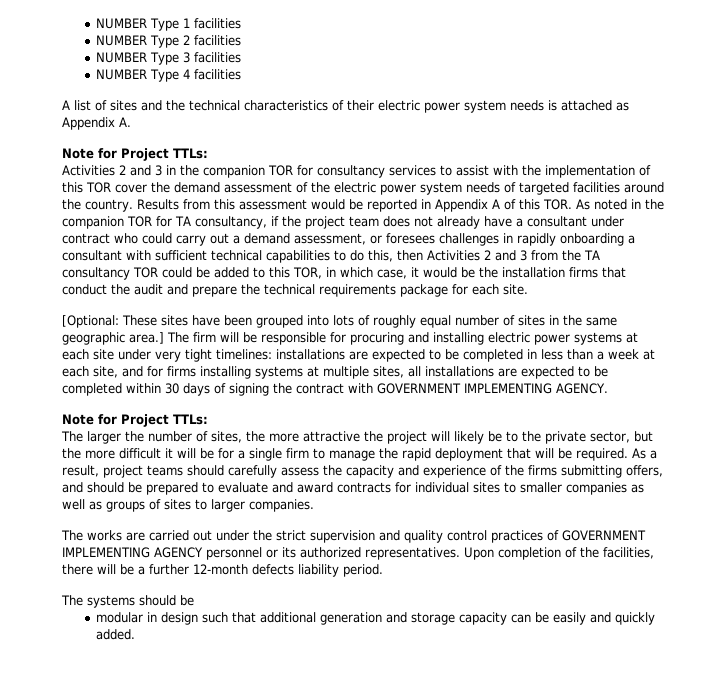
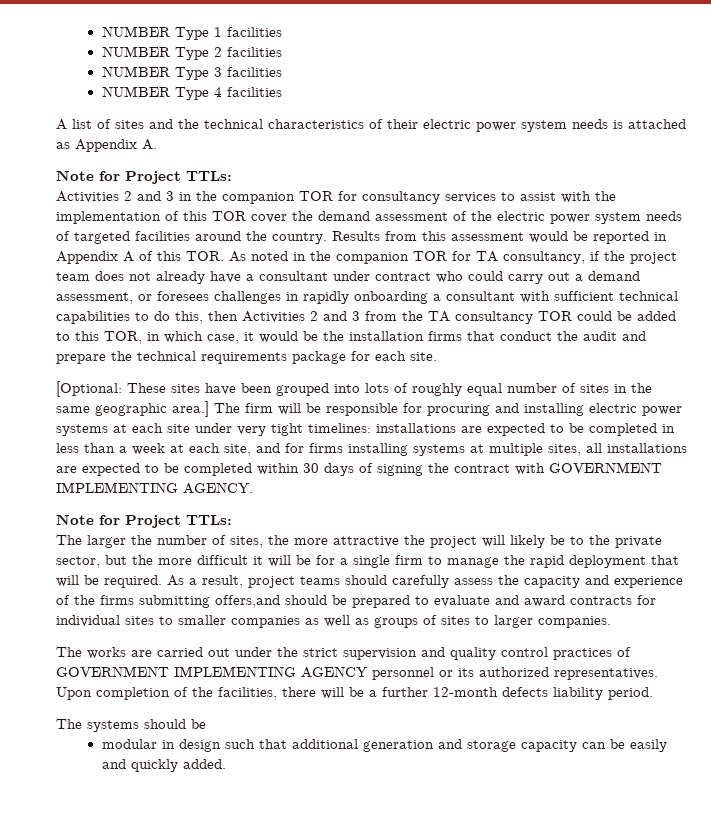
[626,465,663,477] [62,482,83,493] offers, and -> [215,595,280,608] offers,and

